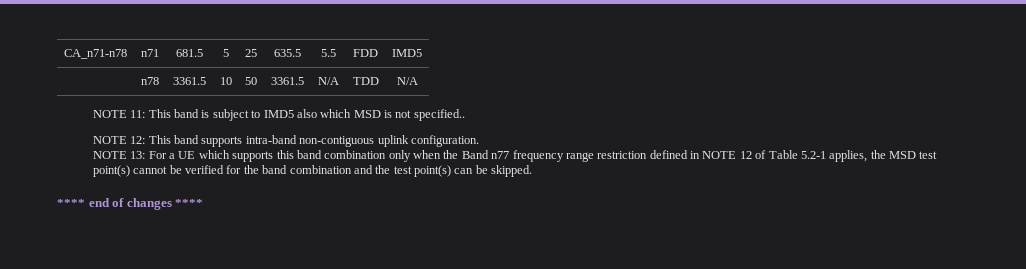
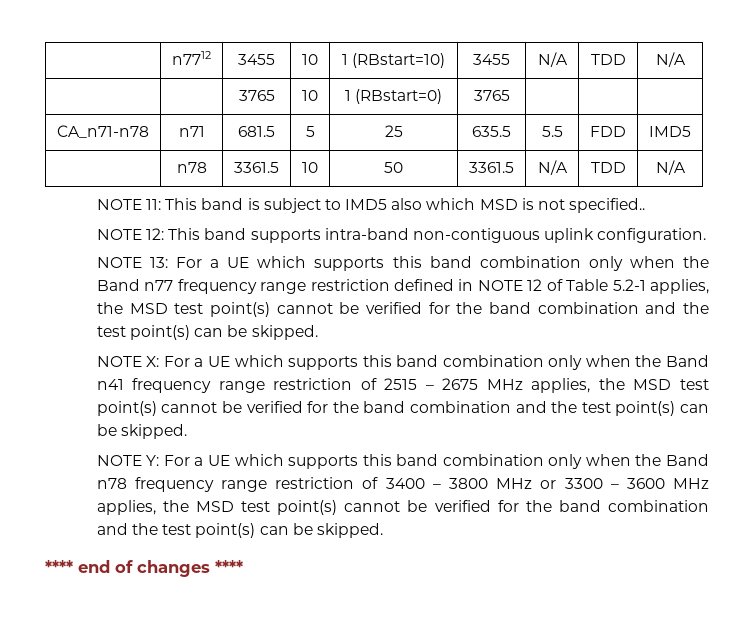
(64, 54) none -> [172,51,211,65] [238,54,275,65] [302,54,318,65] [341,53,446,68] [473,54,510,65] [537,52,568,67] [590,54,626,65] [655,52,686,67] [238,90,275,101] [302,90,318,101] [344,89,443,104] [473,90,510,101] | n7712 | 3455 | 10 | 1 (RBstart=10) | 3455 | N/A | TDD | N/A // | | 3765 | 10 | 1 (RBstart=0) | 3765 | | | //
(533, 171) none -> [96,355,709,370] [96,378,709,393] [96,401,709,416] [96,424,187,439] [96,454,709,469] [96,477,710,492] [96,500,709,515] [96,523,383,538] // NOTE X: For a UE which supports this band combination only when the Band n41 frequency range restriction of 2515 – 2675 MHz applies, the MSD test point(s) cannot be verified for the band combination and the test point(s) can be skipped. // NOTE Y: For a UE which supports this band combination only when the Band n78 frequency range restriction of 3400 – 3800 MHz or 3300 – 3600 MHz applies, the MSD test point(s) cannot be verified for the band combination and the test point(s) can be skipped.

